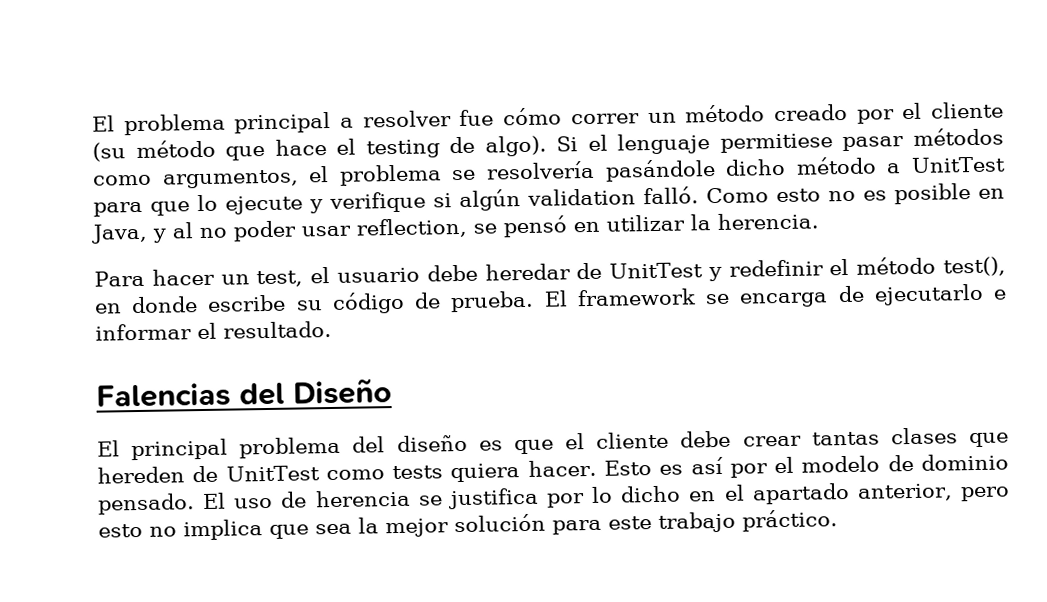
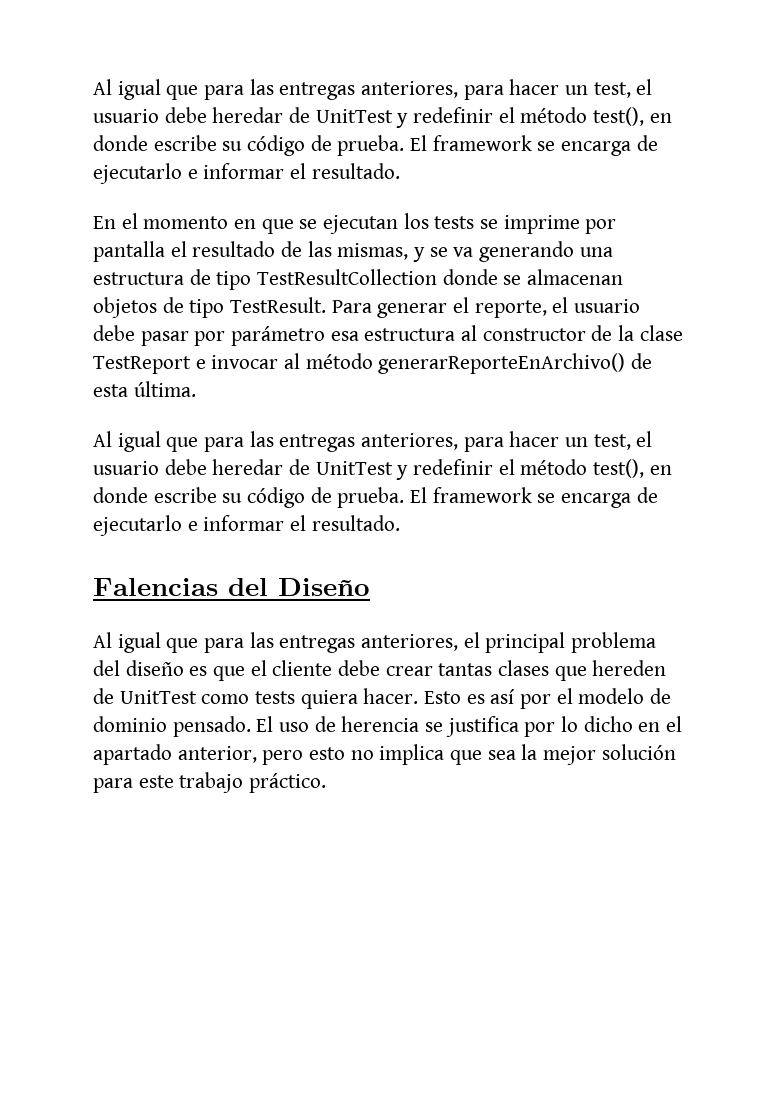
[92,101,1005,136] [92,127,1005,162] [93,156,1007,189] [93,183,1005,217] [91,212,819,244] [94,270,145,287] El problema principal a resolver fue cómo correr un método creado por el cliente (su método que hace el testing de algo). Si el lenguaje permitiese pasar métodos como argumentos, el problema se resolvería pasándole dicho método a UnitTest para que lo ejecute y verifique si algún validation falló. Como esto no es posible en Java, y al no poder usar reflection, se pensó en utilizar la herencia. // Para -> [93,79,653,100] [93,107,672,128] [93,135,658,156] [93,163,400,184] [93,213,617,234] [93,241,613,262] [93,269,624,290] [93,297,641,318] [93,325,683,346] [93,353,653,374] [93,381,196,397] [93,431,504,452] Al igual que para las entregas anteriores, para hacer un test, el usuario debe heredar de UnitTest y redefinir el método test(), en donde escribe su código de prueba. El framework se encarga de ejecutarlo e informar el resultado. // En el momento en que se ejecutan los tests se imprime por pantalla el resultado de las mismas, y se va generando una estructura de tipo TestResultCollection donde se almacenan objetos de tipo TestResult. Para generar el reporte, el usuario debe pasar por parámetro esa estructura al constructor de la clase TestReport e invocar al método generarReporteEnArchivo() de esta última. // Al igual que para las entregas anteriores, para
[97,440,120,457] El -> [93,632,480,653] Al igual que para las entregas anteriores, el

